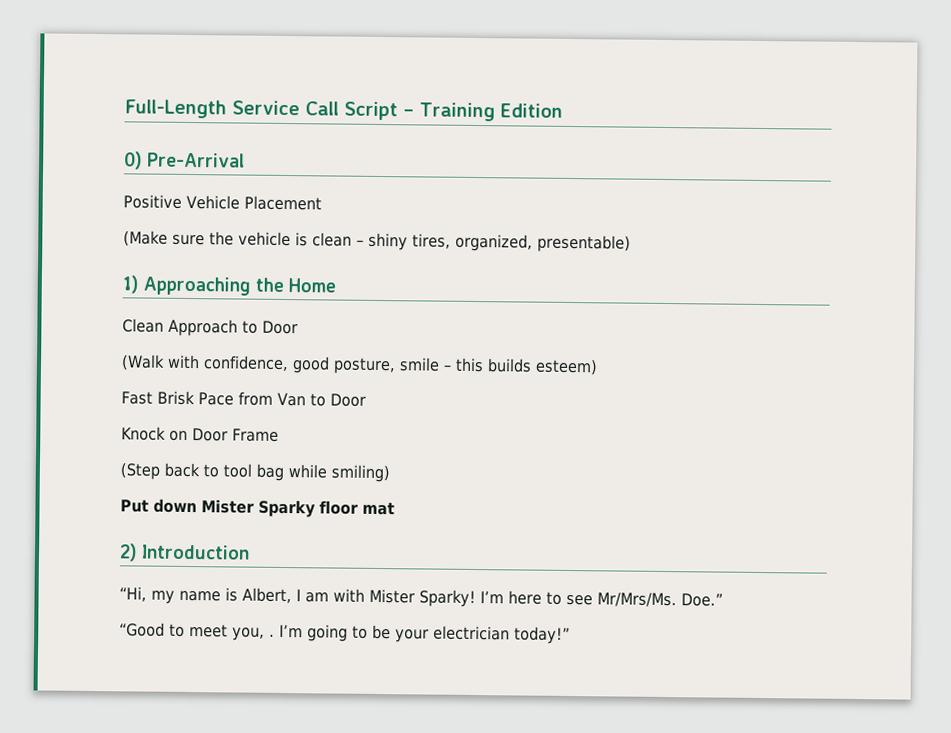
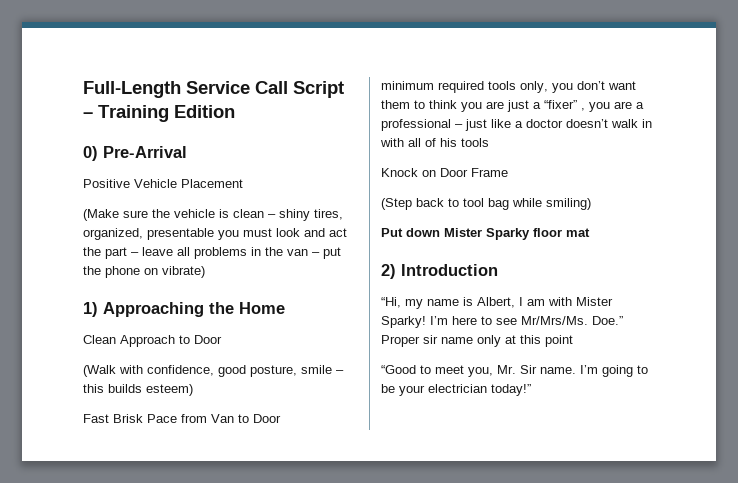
[537,234,631,253] presentable) -> [147,228,347,240] [83,247,341,259] [83,266,205,278] presentable you must look and act the part – leave all problems in the van – put the phone on vibrate)
(366, 400) none -> [381,81,636,93] [381,100,644,112] [381,119,652,131] [380,138,489,147] // minimum required tools only, you don’t want them to think you are just a “fixer” , you are a professional – just like a doctor doesn’t walk in with all of his tools
(723, 600) none -> [381,335,573,347] Proper sir name only at this point
[269,634,275,637] . -> [497,365,576,374] Mr. Sir name.

